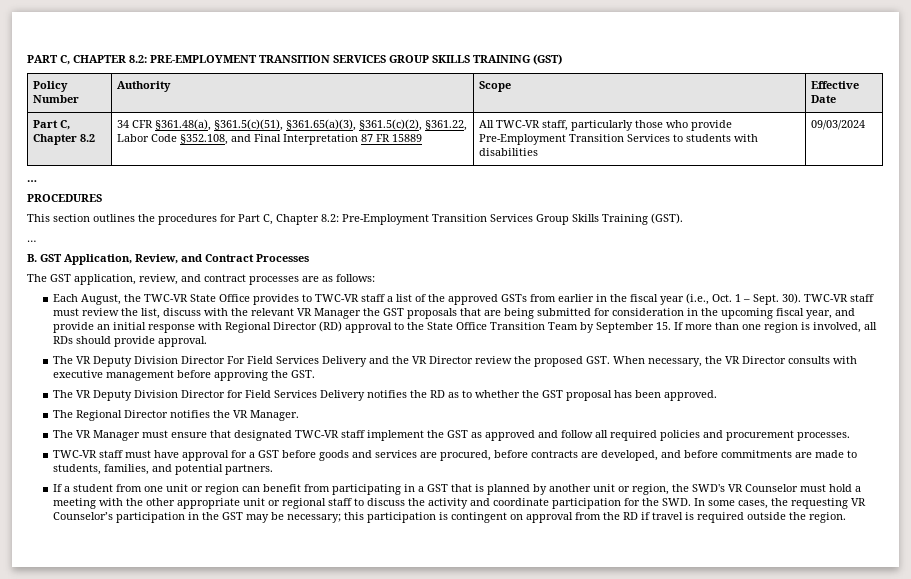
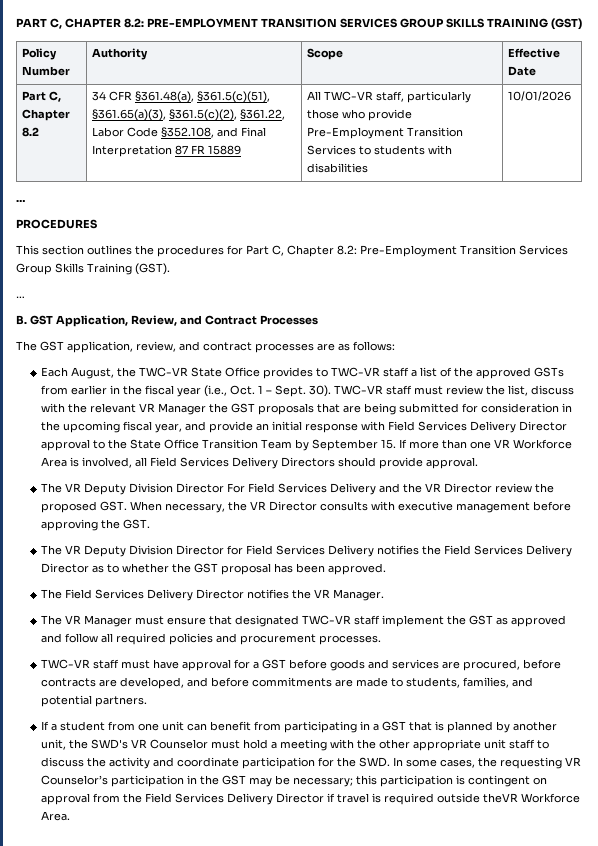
[811,120,866,130] 09/03/2024 -> [507,91,571,101] 10/01/2026
[225,321,343,333] Regional Director (RD) -> [388,421,568,433] Field Services Delivery Director
[764,322,878,333] [53,336,74,344] region is involved, all RDs -> [494,439,573,449] [41,457,336,469] VR Workforce Area is involved, all Field Services Delivery Directors
[430,390,446,398] RD -> [444,545,573,557] [41,563,90,573] Field Services Delivery Director
[76,410,123,421] Regional -> [65,589,194,601] Field Services Delivery
[191,484,240,495] or region -> (185, 726) none
[593,484,670,495] unit or region, -> [41,739,67,750] unit,
[268,498,327,509] or regional -> (507, 744) none
[623,512,639,520] RD -> [145,793,325,805] Field Services Delivery Director
[789,512,847,523] the region. -> [483,793,581,803] [41,811,71,821] theVR Workforce Area.

